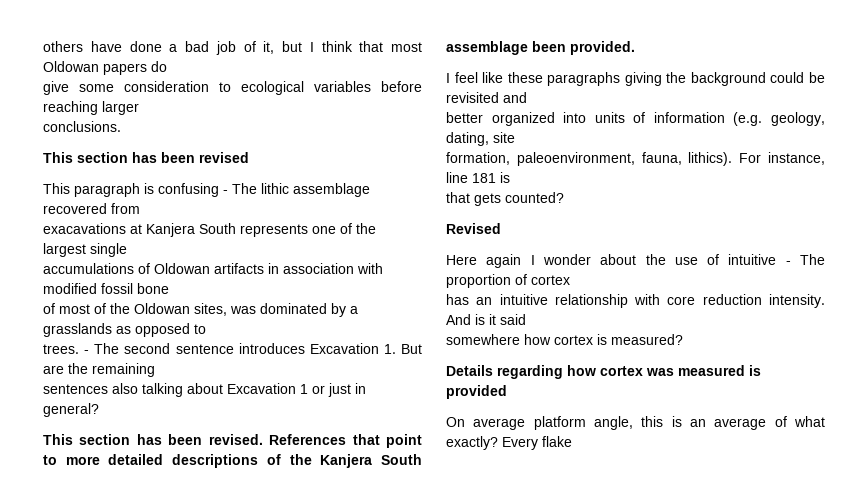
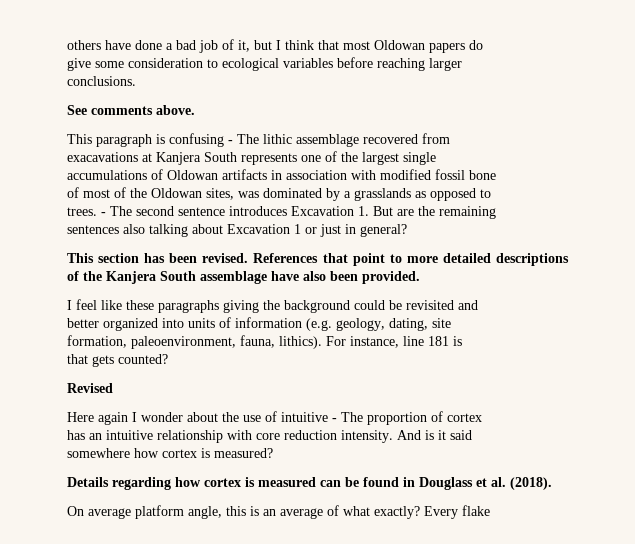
[43,152,249,163] This section has been revised -> [67,105,195,115] See comments above.
(528, 48) none -> [271,271,326,281] have also
[646,365,761,376] [446,385,507,399] was measured is provided -> [245,477,552,490] is measured can be found in Douglass et al. (2018).

